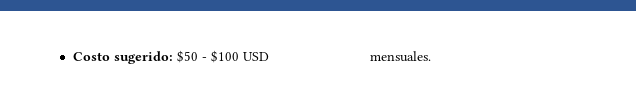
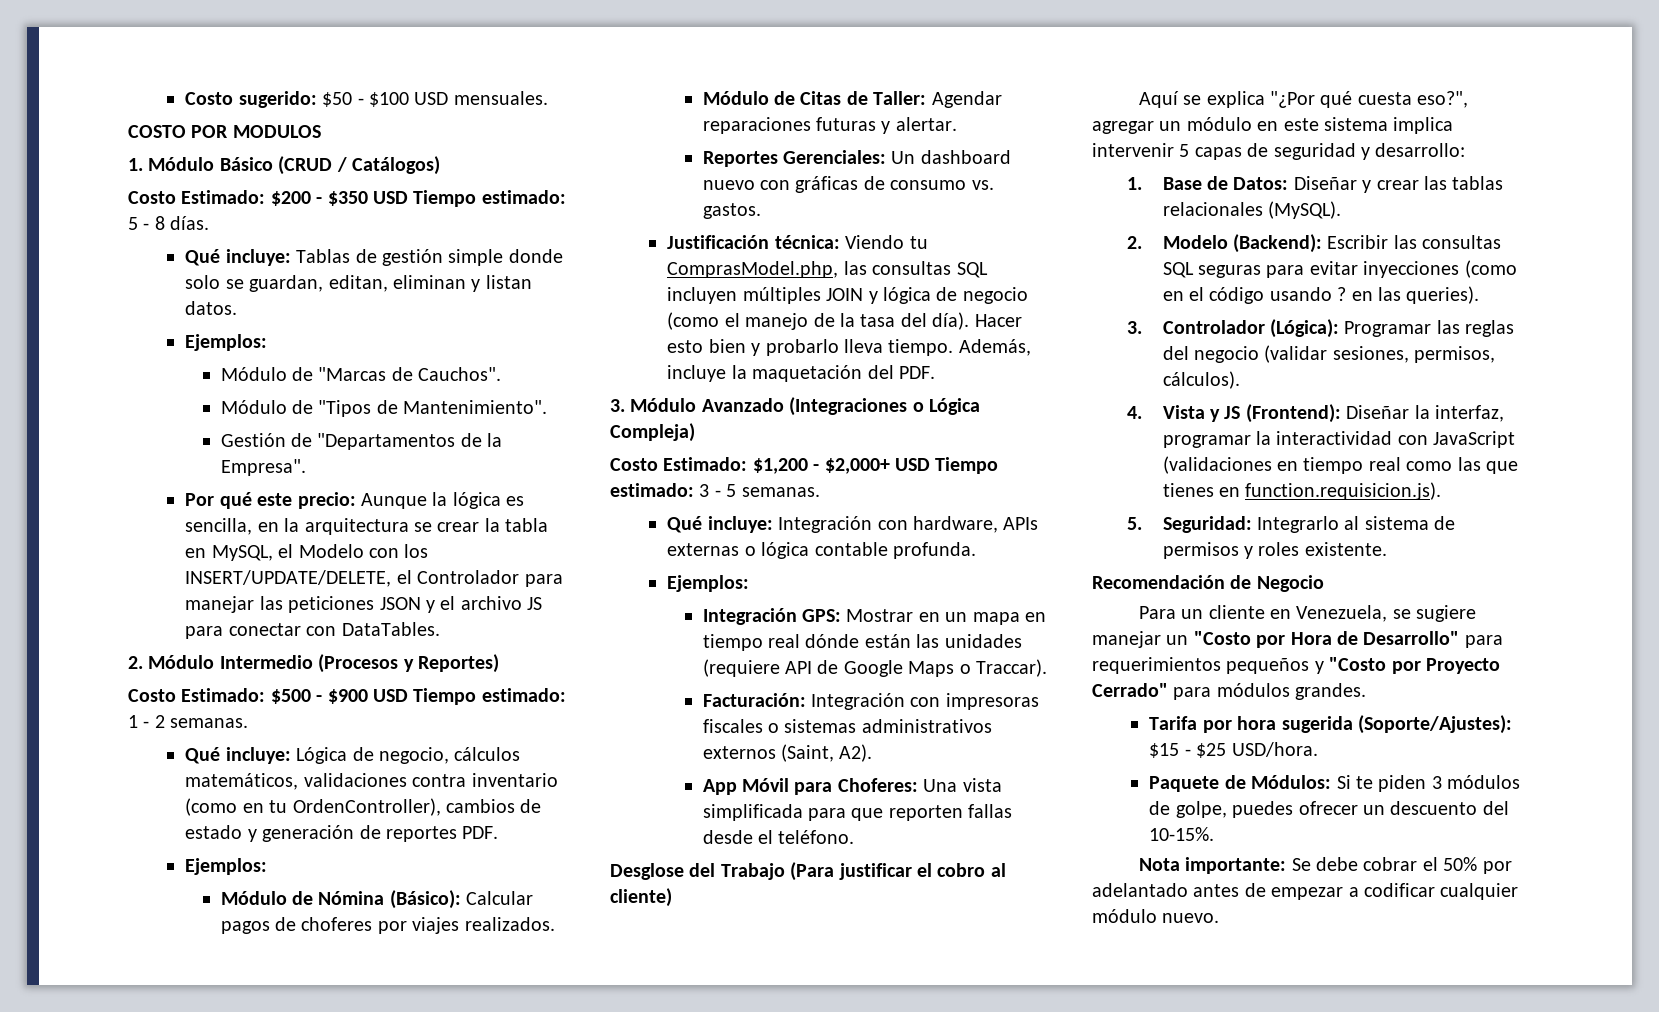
(431, 56) none -> [128,125,321,138] [128,156,440,175] [128,190,566,207] [128,216,210,230] [185,249,563,266] [185,275,532,292] [185,301,238,315] [185,334,268,351] [220,367,502,381] [220,400,548,417] [220,433,503,450] [220,459,306,476] [185,492,525,509] [185,518,549,535] [185,544,429,561] [185,570,563,587] [185,596,543,613] [185,622,440,639] [128,654,499,673] [128,688,566,705] [128,715,249,728] [185,747,521,764] [185,773,558,790] [185,798,542,816] [185,825,499,842] [185,858,268,875] [220,890,534,909] [220,917,555,934] [702,91,1002,108] [702,117,957,134] [702,150,1011,167] [702,176,994,193] [702,203,761,219] [667,235,928,249] [667,261,988,278] [667,287,1028,304] [667,312,1022,330] [667,339,1031,356] [667,365,935,382] [610,397,980,416] [610,423,695,442] [610,457,999,474] [610,483,820,497] [667,516,1039,533] [667,542,976,559] [667,575,750,592] [702,608,1047,625] [702,634,1022,651] [702,659,1048,677] [702,693,1039,710] [702,719,992,733] [702,744,873,762] [702,778,1002,795] [702,804,1013,821] [702,830,855,844] [610,862,1006,881] [610,888,672,907] [1138,91,1469,108] [1092,117,1454,134] [1092,143,1466,160] [1127,176,1504,193] [1162,201,1342,219] [1127,234,1502,253] [1162,260,1517,278] [1162,286,1480,304] [1127,319,1515,338] [1162,345,1496,363] [1162,371,1240,389] [1127,404,1505,423] [1162,431,1516,448] [1162,456,1519,474] [1162,482,1442,500] [1127,516,1456,533] [1162,542,1387,559] [1092,575,1324,592] [1138,605,1477,622] [1092,631,1503,648] [1092,657,1500,674] [1092,683,1367,700] [1149,715,1512,734] [1149,742,1318,758] [1149,775,1521,792] [1149,801,1509,818] [1149,827,1215,841] [1138,857,1512,874] [1092,883,1519,900] [1092,909,1220,923] // COSTO POR MODULOS // 1. Módulo Básico (CRUD / Catálogos) // Costo Estimado: $200 - $350 USD Tiempo estimado: 5 - 8 días. // Qué incluye: Tablas de gestión simple donde solo se guardan, editan, eliminan y listan datos. // Ejemplos: // Módulo de "Marcas de Cauchos". // Módulo de "Tipos de Mantenimiento". // Gestión de "Departamentos de la Empresa". // Por qué este precio: Aunque la lógica es sencilla, en la arquitectura se crear la tabla en MySQL, el Modelo con los INSERT/UPDATE/DELETE, el Controlador para manejar las peticiones JSON y el archivo JS para conectar con DataTables. // 2. Módulo Intermedio (Procesos y Reportes) // Costo Estimado: $500 - $900 USD Tiempo estimado: 1 - 2 semanas. // Qué incluye: Lógica de negocio, cálculos matemáticos, validaciones contra inventario (como en tu OrdenController), cambios de estado y generación de reportes PDF. // Ejemplos: // Módulo de Nómina (Básico): Calcular pagos de choferes por viajes realizados. // Módulo de Citas de Taller: Agendar reparaciones futuras y alertar. // Reportes Gerenciales: Un dashboard nuevo con gráficas de consumo vs. gastos. // Justificación técnica: Viendo tu ComprasModel.php, las consultas SQL incluyen múltiples JOIN y lógica de negocio (como el manejo de la tasa del día). Hacer esto bien y probarlo lleva tiempo. Además, incluye la maquetación del PDF. // 3. Módulo Avanzado (Integraciones o Lógica Compleja) // Costo Estimado: $1,200 - $2,000+ USD Tiempo estimado: 3 - 5 semanas. // Qué incluye: Integración con hardware, APIs externas o lógica contable profunda. // Ejemplos: // Integración GPS: Mostrar en un mapa en tiempo real dónde están las unidades (requiere API de Google Maps o Traccar). // Facturación: Integración con impresoras fiscales o sistemas administrativos externos (Saint, A2). // App Móvil para Choferes: Una vista simplificada para que reporten fallas desde el teléfono. // Desglose del Trabajo (Para justificar el cobro al cliente) // Aquí se explica "¿Por qué cuesta eso?", agregar un módulo en este sistema implica intervenir 5 capas de seguridad y desarrollo: // 1. Base de Datos: Diseñar y crear las tablas relacionales (MySQL). // 2. Modelo (Backend): Escribir las consultas SQL seguras para evitar inyecciones (como en el código usando ? en las queries). // 3. Controlador (Lógica): Programar las reglas del negocio (validar sesiones, permisos, cálculos). // 4. Vista y JS (Frontend): Diseñar la interfaz, programar la interactividad con JavaScript (validaciones en tiempo real como las que tienes en function.requisicion.js). // 5. Seguridad: Integrarlo al sistema de permisos y roles existente. // Recomendación de Negocio // Para un cliente en Venezuela, se sugiere manejar un "Costo por Hora de Desarrollo" para requerimientos pequeños y "Costo por Proyecto Cerrado" para módulos grandes. // Tarifa por hora sugerida (Soporte/Ajustes): $15 - $25 USD/hora. // Paquete de Módulos: Si te piden 3 módulos de golpe, puedes ofrecer un descuento del 10-15%. // Nota importante: Se debe cobrar el 50% por adelantado antes de empezar a codificar cualquier módulo nuevo.

